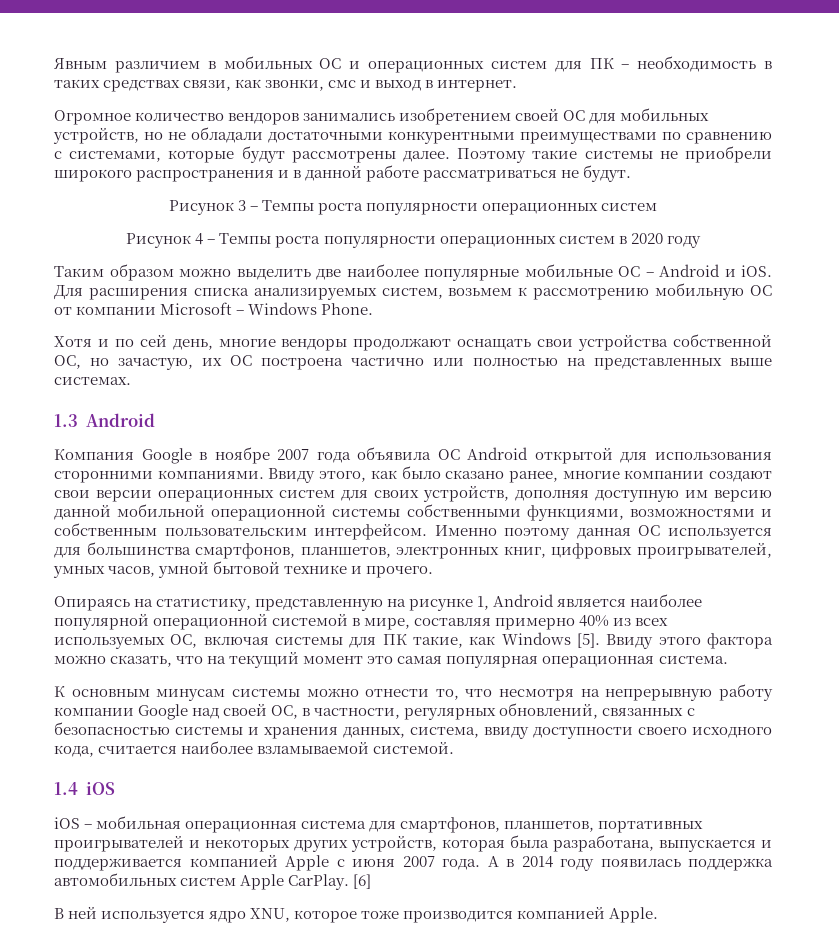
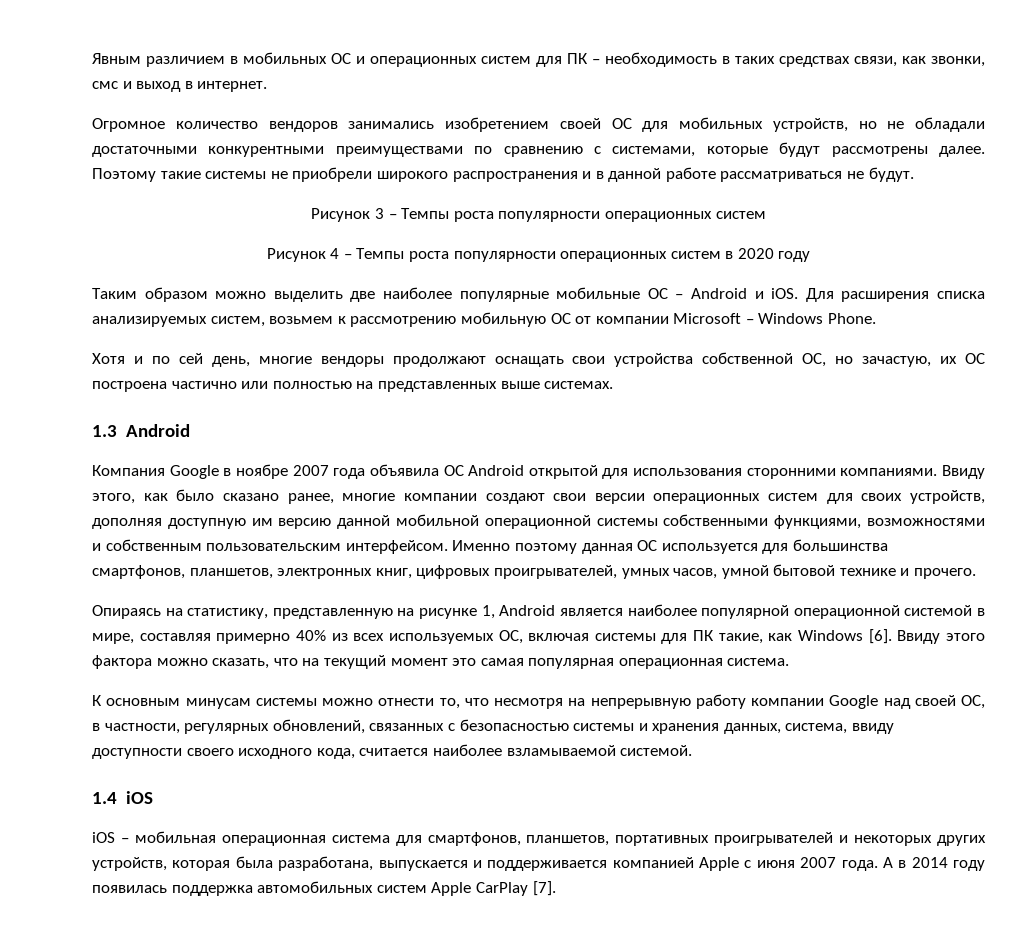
[576,633,600,648] [5]. -> [868,629,892,644] [6].
[288,874,372,890] [54,906,659,923] CarPlay. [6] // В ней используется ядро XNU, которое тоже производится компанией Apple. -> [475,881,556,896] CarPlay [7].

